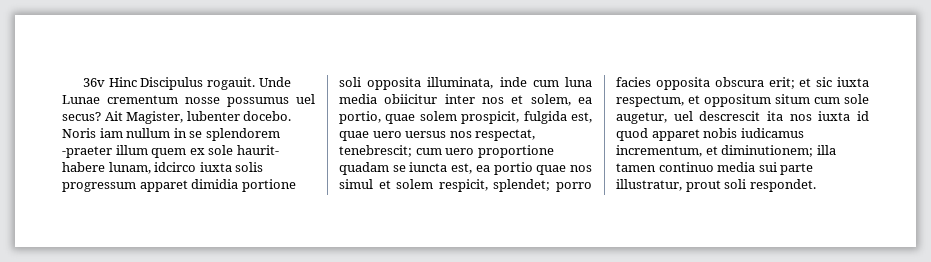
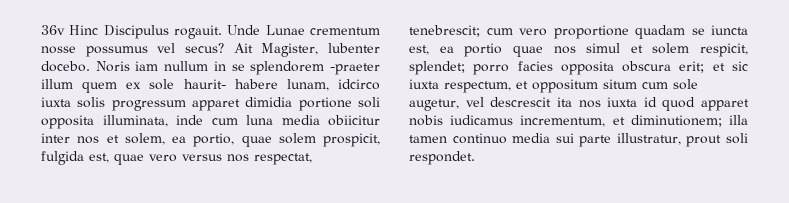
[296,94,315,104] uel -> [157,43,176,53] vel
[372,131,447,138] uero uersus -> [149,154,222,162] vero versus
[445,148,475,155] uero -> [519,28,547,36] vero
[673,111,693,121] uel -> [465,97,484,107] vel

